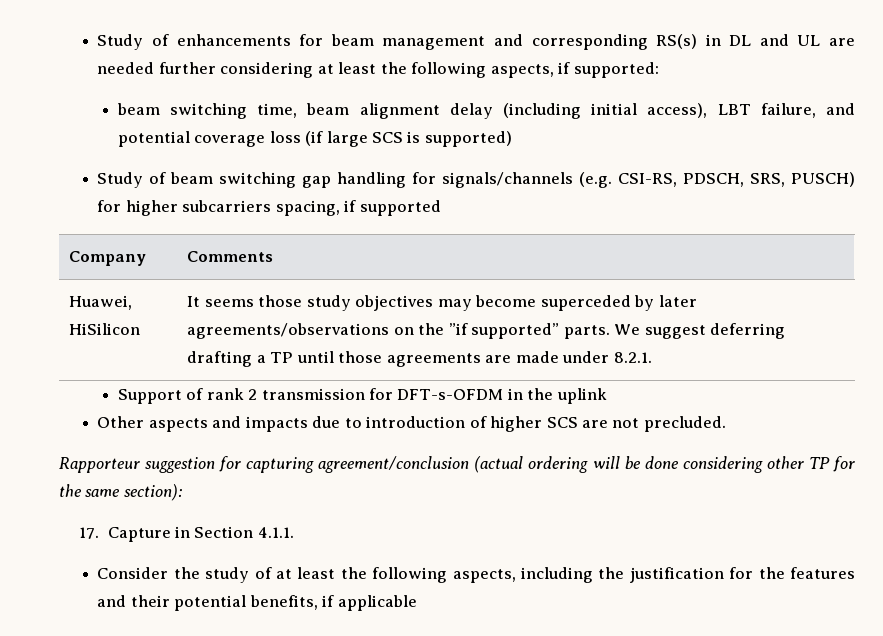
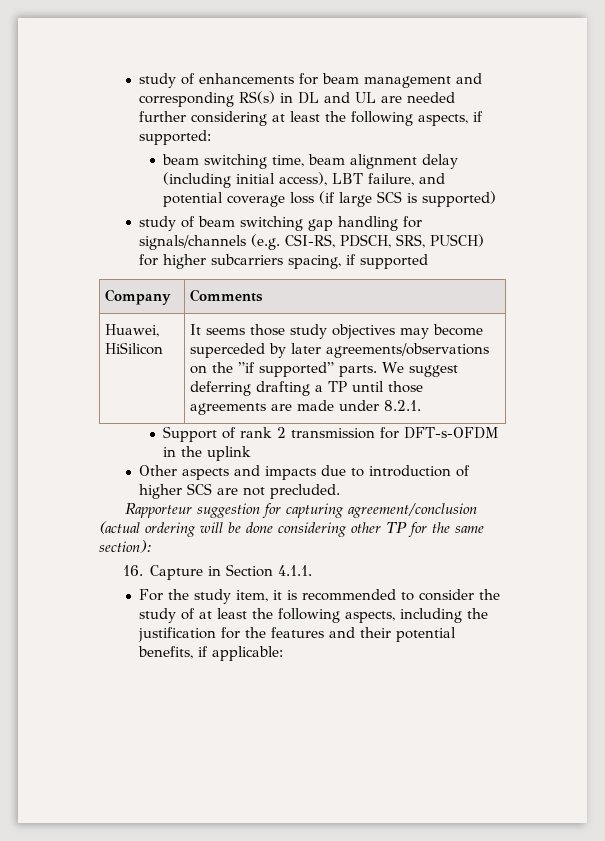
[97,34,144,50] Study -> [139,73,177,88] study
[97,172,144,188] Study -> [139,216,177,231] study
[79,527,100,539] 17. -> [122,565,143,576] 16.
[97,567,169,579] Consider -> [139,589,475,604] For the study item, it is recommended to consider
[337,595,417,611] applicable -> [212,646,284,661] applicable:

